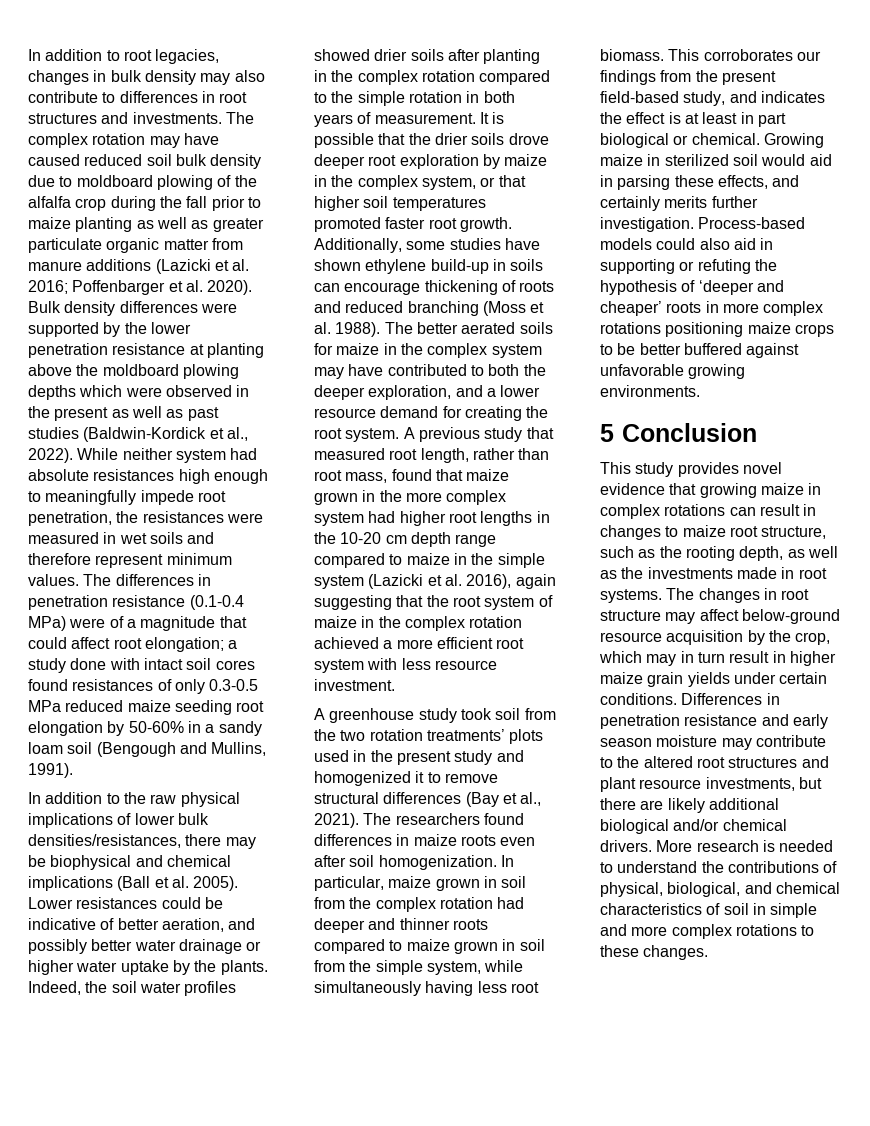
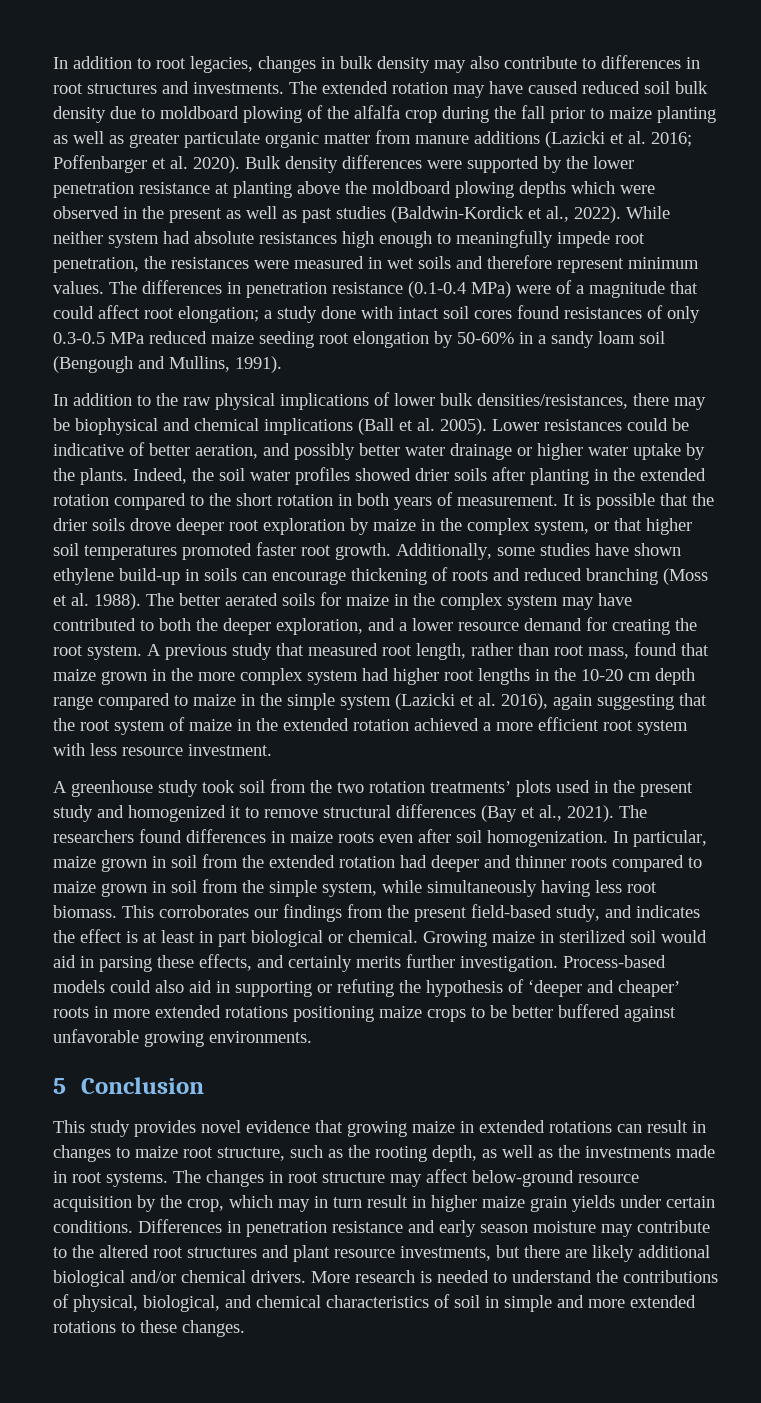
[28,133,88,148] complex -> [322,81,388,94] extended
[357,70,418,85] complex -> [640,468,706,481] extended
[357,91,405,106] simple -> [236,493,273,506] short
[404,616,465,631] complex -> [283,718,349,731] extended
[375,897,436,912] complex -> [269,855,335,868] extended
[763,301,824,316] complex -> [155,1005,221,1018] extended
[600,504,660,519] complex -> [479,1120,545,1133] extended
[671,924,732,939] complex -> [630,1295,696,1308] extended

